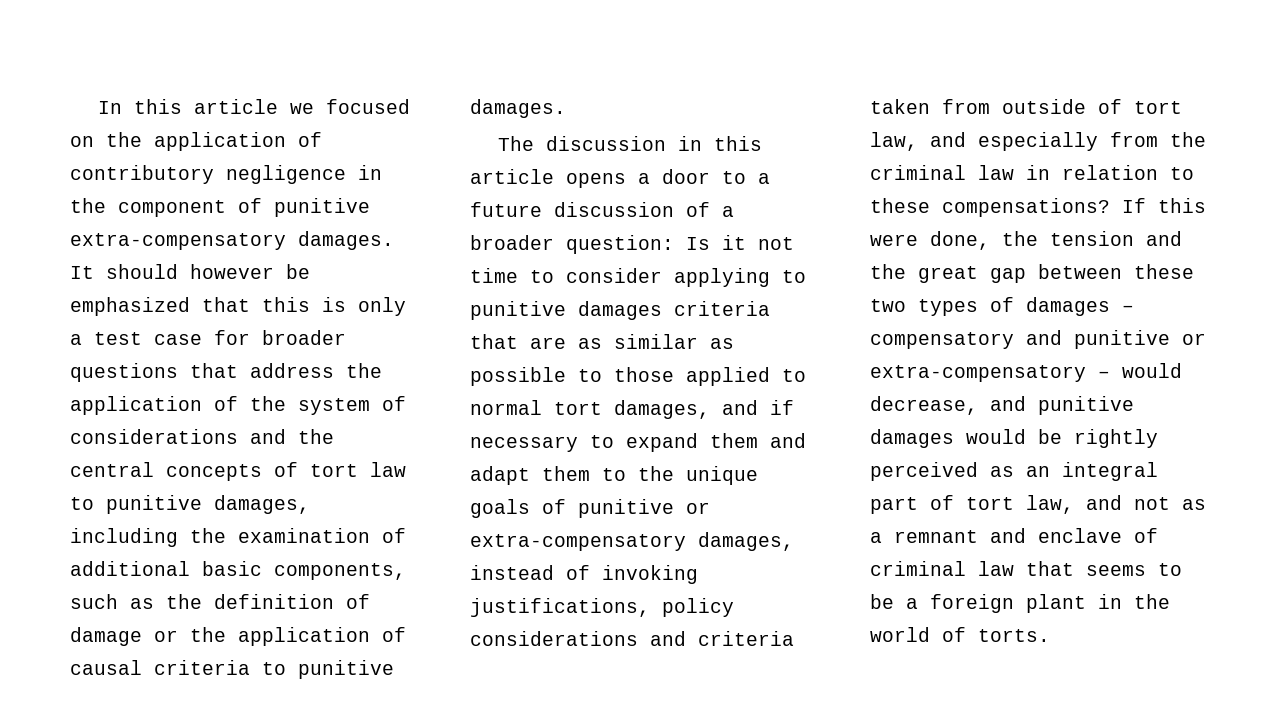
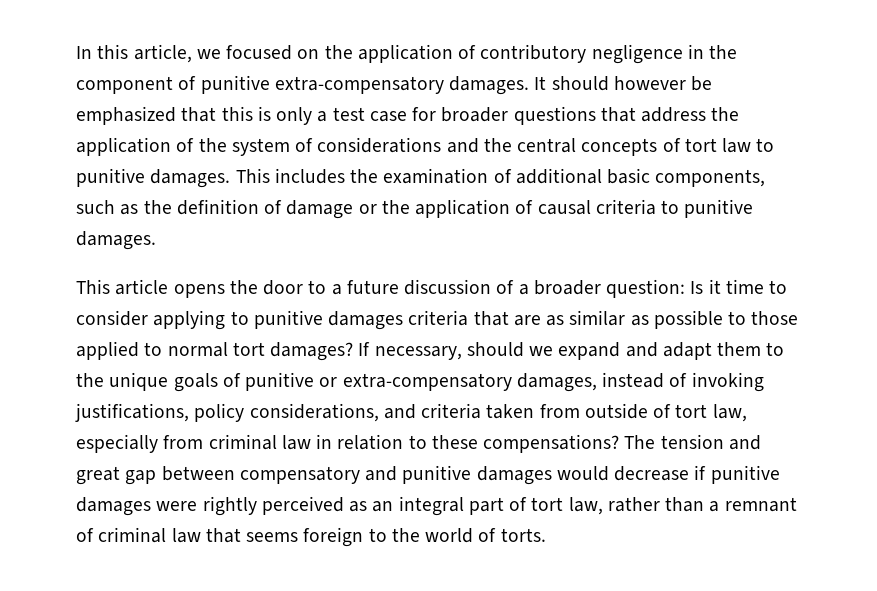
[193,99,278,114] article -> [133,44,192,63] article,
[214,495,310,514] [70,528,178,547] damages, including -> [150,168,345,188] damages. This includes
[497,136,762,151] The discussion in this -> [76,279,110,294] This
[638,173,650,184] a -> [229,280,258,294] the
[758,237,794,250] not -> (721, 286) none
[614,400,794,419] [470,433,758,452] damages, and if necessary to expand them -> [270,342,621,361] damages? If necessary, should we expand
[470,631,638,646] considerations -> [249,403,379,422] considerations,
[930,132,966,147] and -> (747, 413) none
[1170,132,1206,147] the -> (204, 442) none
[1122,198,1206,213] [870,231,1038,250] If this were done, the -> [624,435,656,449] The
[870,264,906,279] the -> (761, 442) none
[1134,264,1194,279] [870,297,1134,316] [870,330,1206,349] [870,363,1182,382] [870,396,1134,415] [870,429,1062,448] these two types of damages – compensatory and punitive or extra-compensatory – would decrease, and punitive damages would be -> [239,465,780,485] [76,497,198,516] compensatory and punitive damages would decrease if punitive damages were
[1086,495,1206,510] [870,528,1122,543] and not as a remnant and enclave -> [607,497,797,512] rather than a remnant
[1158,563,1182,576] [870,594,1122,613] to be a foreign plant in -> [303,527,387,547] foreign to

